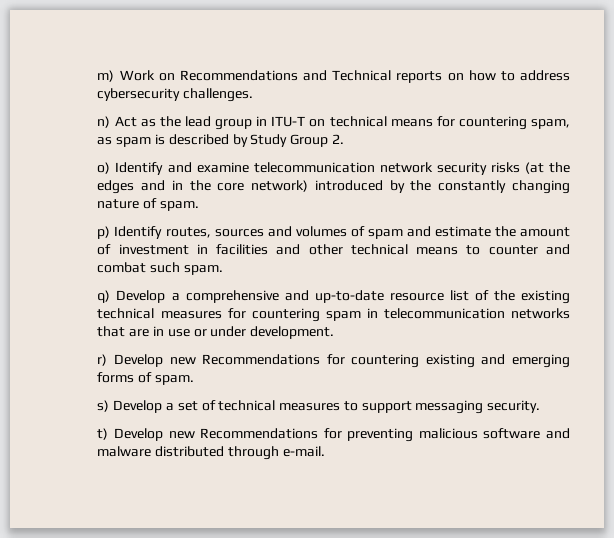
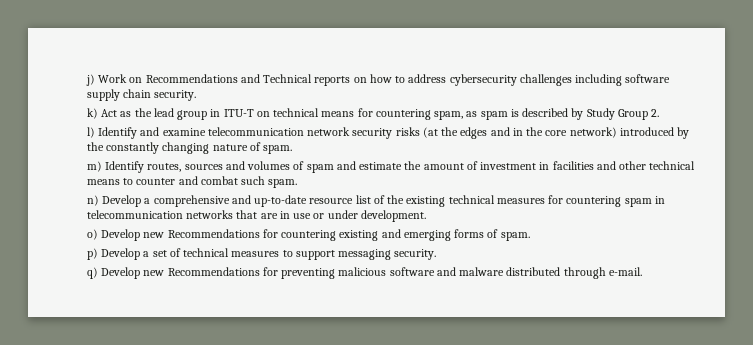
[97,70,115,82] m) -> [85,74,95,86] j)
[183,88,254,102] [97,116,111,128] challenges. // n) -> [519,74,671,86] [86,89,197,101] [86,108,98,119] challenges including software supply chain security. // k)
[97,162,111,174] o) -> [86,127,95,138] l)
[97,226,111,239] p) -> [86,161,102,172] m)
[97,290,111,303] q) -> [86,195,99,206] n)
[97,354,108,366] r) -> [86,229,98,240] o)
[97,400,110,412] s) -> [86,248,98,260] p)
[97,428,109,440] t) -> [86,267,98,279] q)

